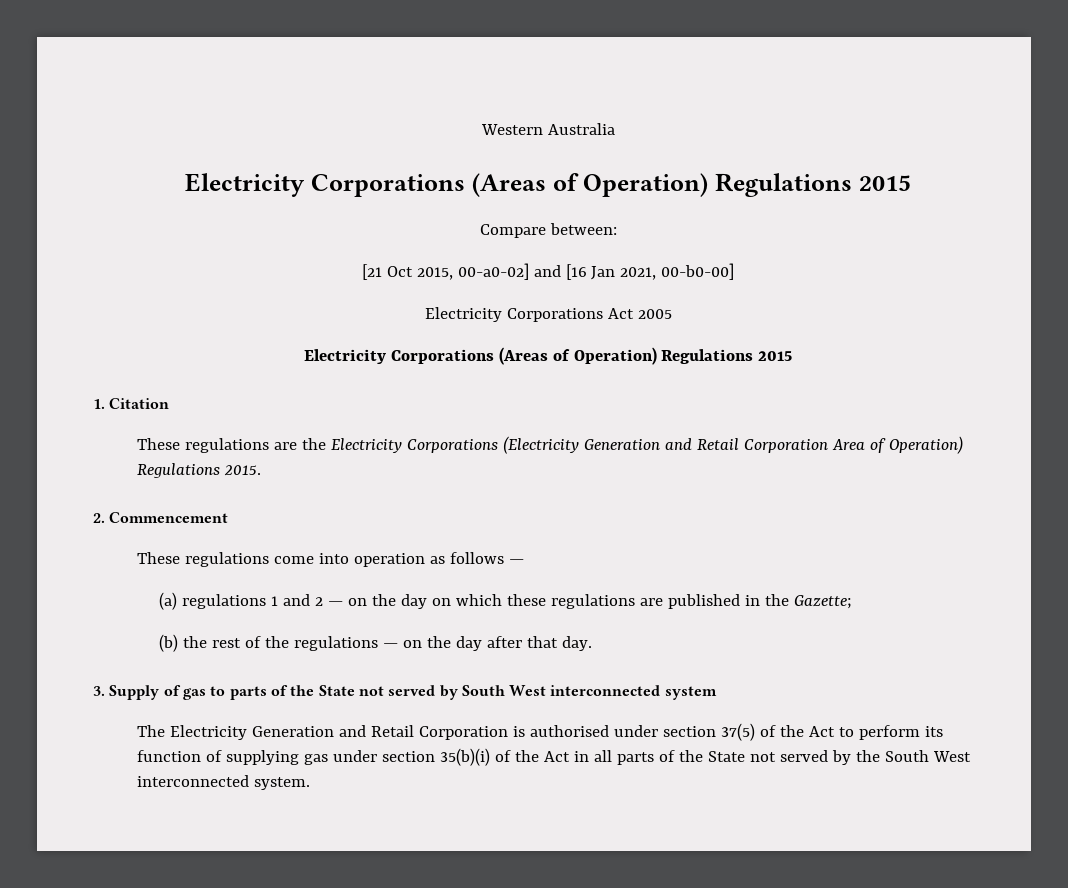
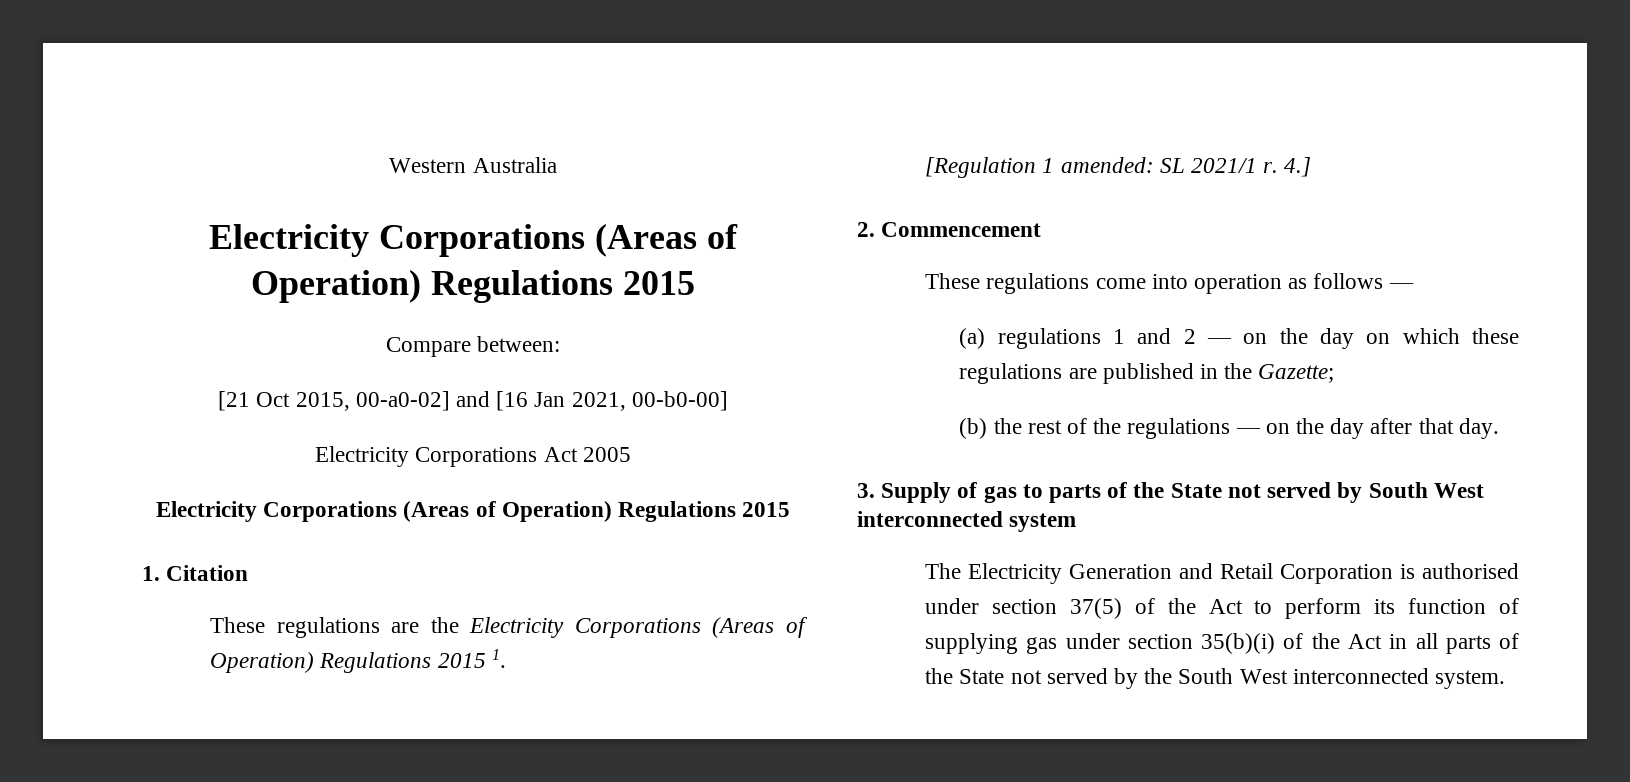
[502,436,963,454] [136,463,261,478] (Electricity Generation and Retail Corporation Area of Operation) Regulations 2015. -> [712,617,809,638] [210,649,506,673] [925,157,1312,178] (Areas of Operation) Regulations 2015 1. // [Regulation 1 amended: SL 2021/1 r. 4.]

